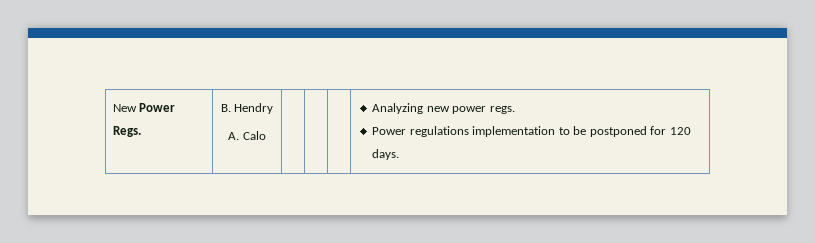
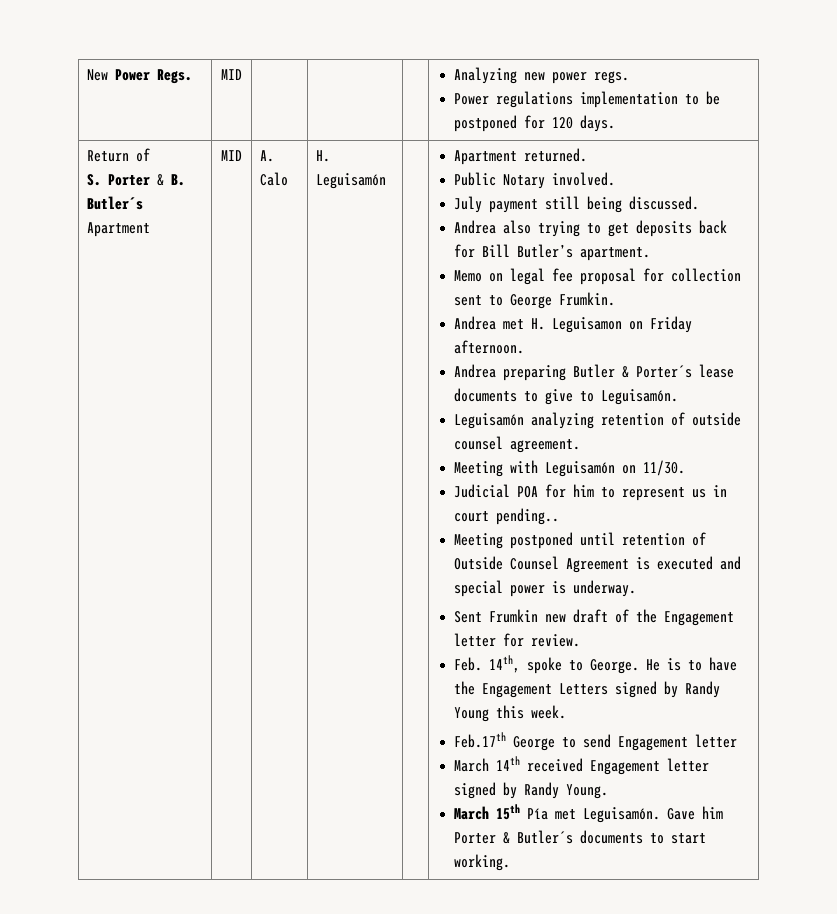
[220,103,274,114] [228,131,266,140] B. Hendry // A. Calo -> [221,69,242,80] MID
(400, 154) none -> [86,148,150,162] [86,174,185,186] [86,196,143,210] [86,222,150,237] [221,150,242,161] [259,150,274,162] [259,172,288,186] [315,150,330,162] [315,173,386,189] [454,148,588,165] [454,172,616,189] [454,196,700,213] [454,220,728,237] [454,244,651,261] [454,268,742,285] [454,292,616,309] [454,316,693,333] [454,340,525,354] [454,364,735,381] [454,388,679,405] [454,412,742,429] [454,436,581,453] [454,460,686,477] [454,484,728,501] [454,508,560,525] [454,532,707,549] [454,556,742,573] [454,580,637,597] [454,609,735,626] [454,633,581,647] [454,655,738,674] [454,681,721,698] [454,705,567,722] [454,732,738,751] [454,756,710,775] [454,782,609,799] [454,804,724,823] [454,830,707,844] [454,854,511,871] // Return of // S. Porter & B. Butler´s Apartment | MID | A. Calo | H. Leguisamón | | Apartment returned. // Public Notary involved. // July payment still being discussed. // Andrea also trying to get deposits back for Bill Butler’s apartment. // Memo on legal fee proposal for collection sent to George Frumkin. // Andrea met H. Leguisamon on Friday afternoon. // Andrea preparing Butler & Porter´s lease documents to give to Leguisamón. // Leguisamón analyzing retention of outside counsel agreement. // Meeting with Leguisamón on 11/30. // Judicial POA for him to represent us in court pending.. // Meeting postponed until retention of Outside Counsel Agreement is executed and special power is underway. // Sent Frumkin new draft of the Engagement letter for review. // Feb. 14th, spoke to George. He is to have the Engagement Letters signed by Randy Young this week. // Feb.17th George to send Engagement letter // March 14th received Engagement letter signed by Randy Young. // March 15th Pía met Leguisamón. Gave him Porter & Butler´s documents to start working.

